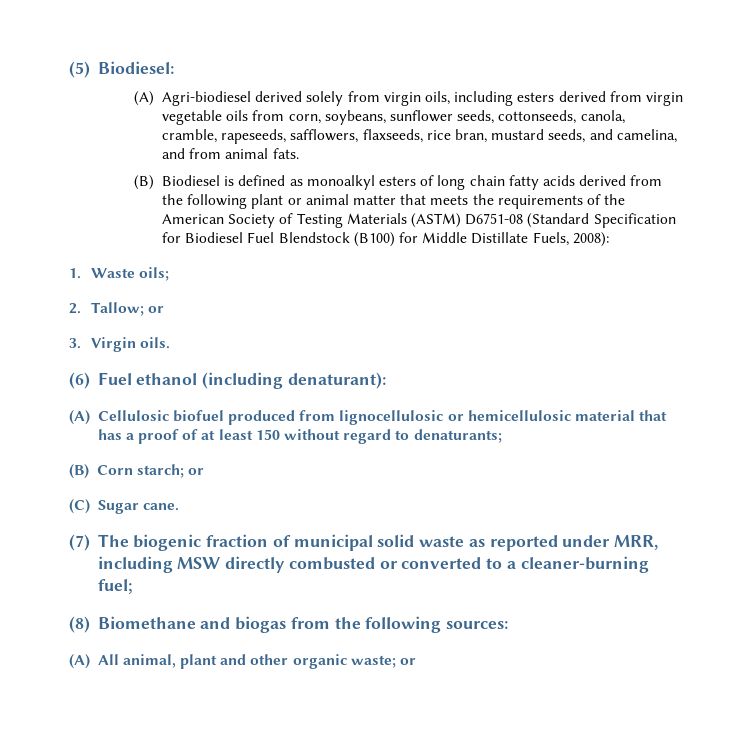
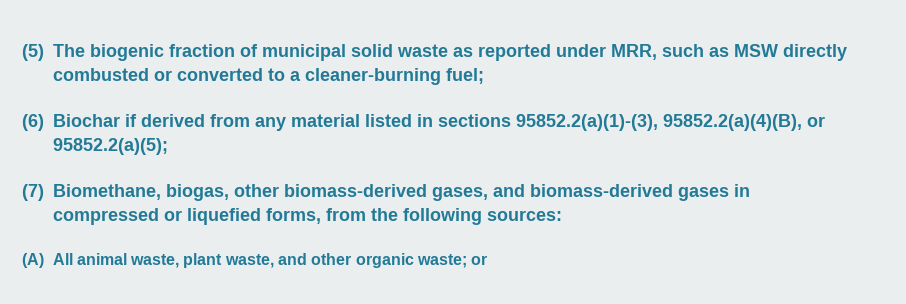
[97,61,174,74] [134,91,683,106] [162,110,625,125] [162,129,677,144] [162,148,299,159] [134,175,663,190] [162,194,626,209] [162,213,676,228] [162,232,609,247] [69,267,169,281] [69,302,164,316] [69,337,170,352] [69,372,386,389] [69,410,668,425] [97,429,502,444] [69,464,205,479] [69,499,179,514] [69,534,90,551] Biodiesel: // (A) Agri-biodiesel derived solely from virgin oils, including esters derived from virgin vegetable oils from corn, soybeans, sunflower seeds, cottonseeds, canola, cramble, rapeseeds, safflowers, flaxseeds, rice bran, mustard seeds, and camelina, and from animal fats. // (B) Biodiesel is defined as monoalkyl esters of long chain fatty acids derived from the following plant or animal matter that meets the requirements of the American Society of Testing Materials (ASTM) D6751-08 (Standard Specification for Biodiesel Fuel Blendstock (B100) for Middle Distillate Fuels, 2008): // 1. Waste oils; // 2. Tallow; or // 3. Virgin oils. // (6) Fuel ethanol (including denaturant): // (A) Cellulosic biofuel produced from lignocellulosic or hemicellulosic material that has a proof of at least 150 without regard to denaturants; // (B) Corn starch; or // (C) Sugar cane. // (7) -> (44, 52) none
[97,556,173,573] including -> [661,44,729,57] such as
[69,616,287,633] (8) Biomethane and biogas -> [22,114,825,131] [52,138,168,155] [22,184,750,201] [52,208,321,225] (6) Biochar if derived from any material listed in sections 95852.2(a)(1)-(3), 95852.2(a)(4)(B), or 95852.2(a)(5); // (7) Biomethane, biogas, other biomass-derived gases, and biomass-derived gases in compressed or liquefied forms,
[122,654,218,669] animal, plant -> [76,253,274,268] animal waste, plant waste,

